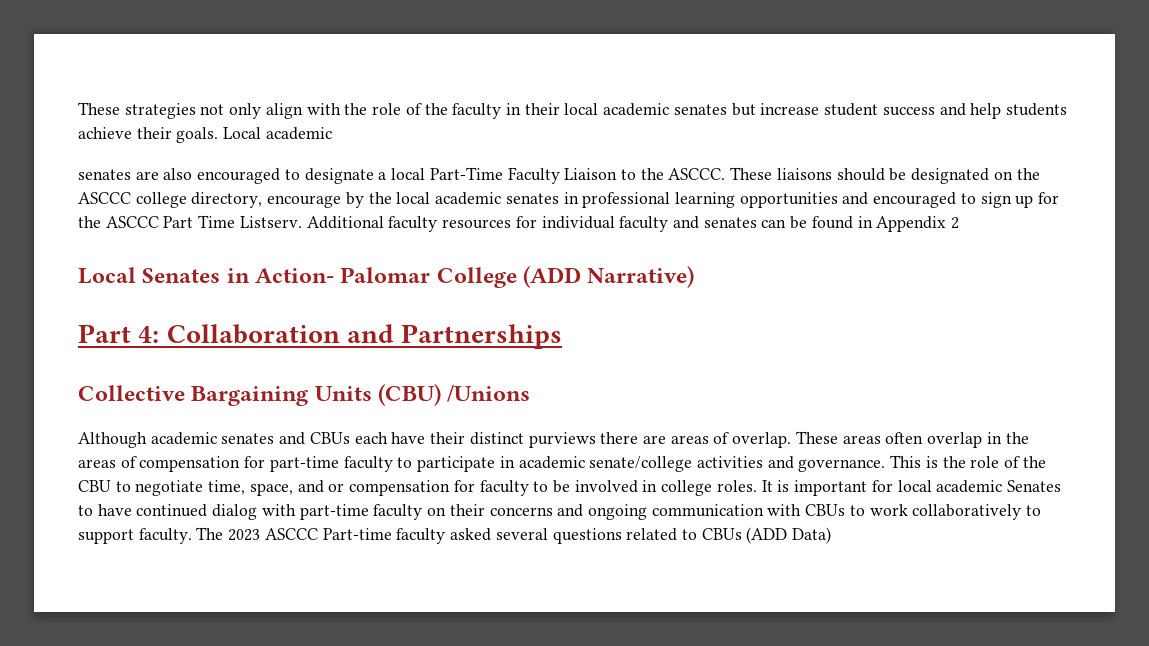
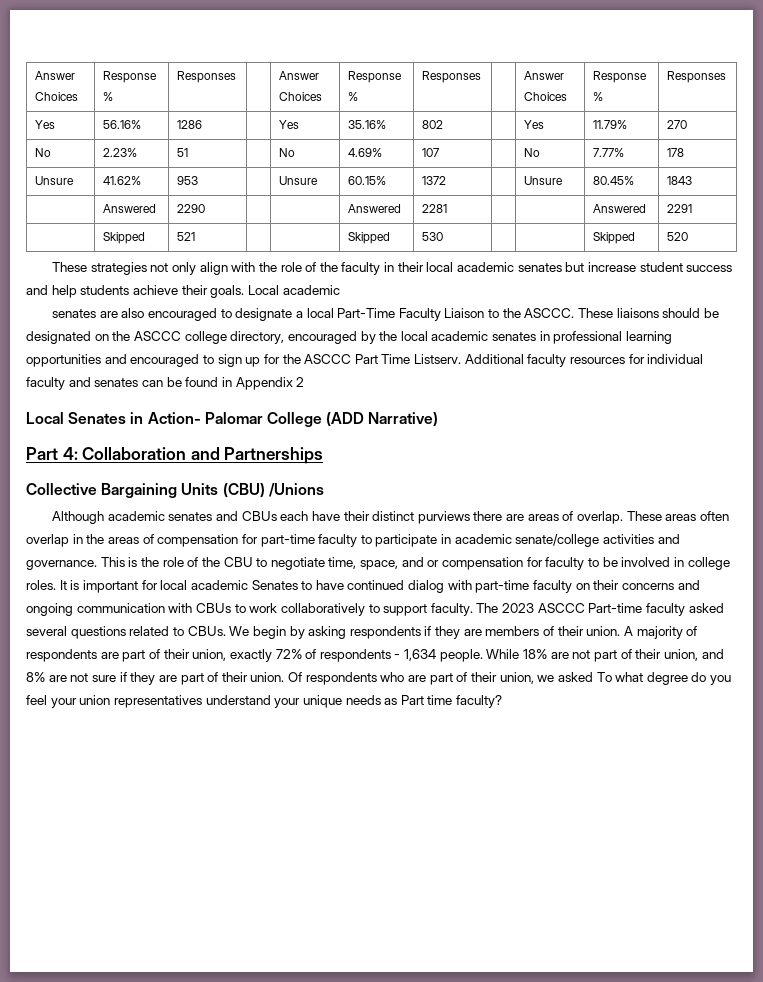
(78, 108) none -> [34,71,75,80] [34,92,78,101] [102,71,157,83] [102,92,113,101] [176,71,236,83] [278,71,319,80] [278,92,322,101] [347,71,402,83] [347,92,358,101] [421,71,481,83] [523,71,564,80] [523,92,567,101] [592,71,647,83] [592,92,603,101] [666,71,726,83] [34,120,55,129] [102,120,141,129] [176,120,202,129] [278,120,299,129] [347,120,386,129] [421,120,443,129] [523,120,544,129] [592,120,627,129] [666,120,687,129] [34,148,51,157] [102,148,137,157] [176,148,188,157] [278,148,295,157] [347,148,382,157] [421,148,439,157] [523,148,540,157] [592,148,624,157] [666,148,684,157] [34,176,74,185] [102,176,141,185] [176,176,198,185] [278,176,318,185] [347,176,386,185] [421,176,446,185] [523,176,563,185] [592,176,634,185] [666,176,692,185] [102,204,156,213] [176,204,205,213] [347,204,401,213] [421,204,447,213] [592,204,646,213] [666,204,692,213] [102,232,145,244] [176,232,195,241] [347,232,390,244] [421,232,443,241] [592,232,635,244] [666,232,688,241] Answer Choices | Response % | Responses | | Answer Choices | Response % | Responses | | Answer Choices | Response % | Responses // Yes | 56.16% | 1286 | | Yes | 35.16% | 802 | | Yes | 11.79% | 270 // No | 2.23% | 51 | | No | 4.69% | 107 | | No | 7.77% | 178 // Unsure | 41.62% | 953 | | Unsure | 60.15% | 1372 | | Unsure | 80.45% | 1843 // | Answered | 2290 | | | Answered | 2281 | | | Answered | 2291 // | Skipped | 521 | | | Skipped | 530 | | | Skipped | 520 //
[267,195,342,208] encourage -> [287,331,357,344] encouraged
[701,527,832,544] CBUs (ADD Data) -> [187,626,698,639] [26,649,724,662] [26,672,732,685] [26,695,503,708] CBUs. We begin by asking respondents if they are members of their union. A majority of respondents are part of their union, exactly 72% of respondents - 1,634 people. While 18% are not part of their union, and 8% are not sure if they are part of their union. Of respondents who are part of their union, we asked To what degree do you feel your union representatives understand your unique needs as Part time faculty?

